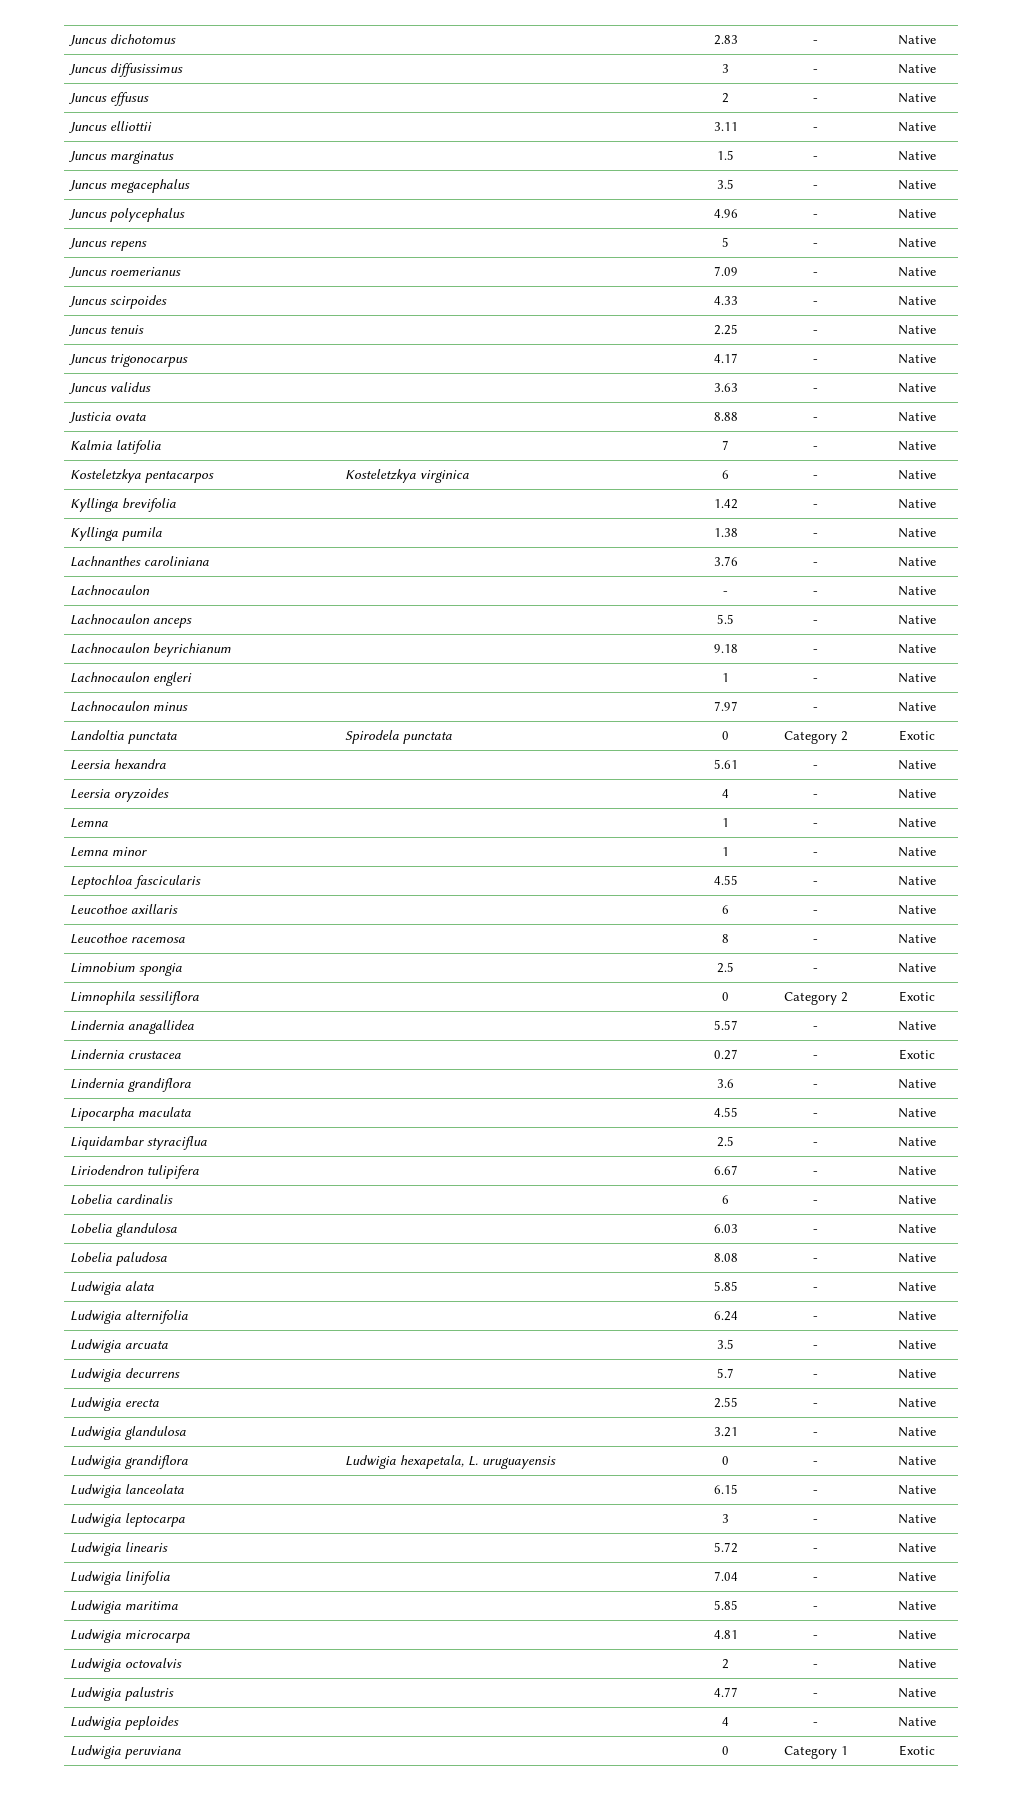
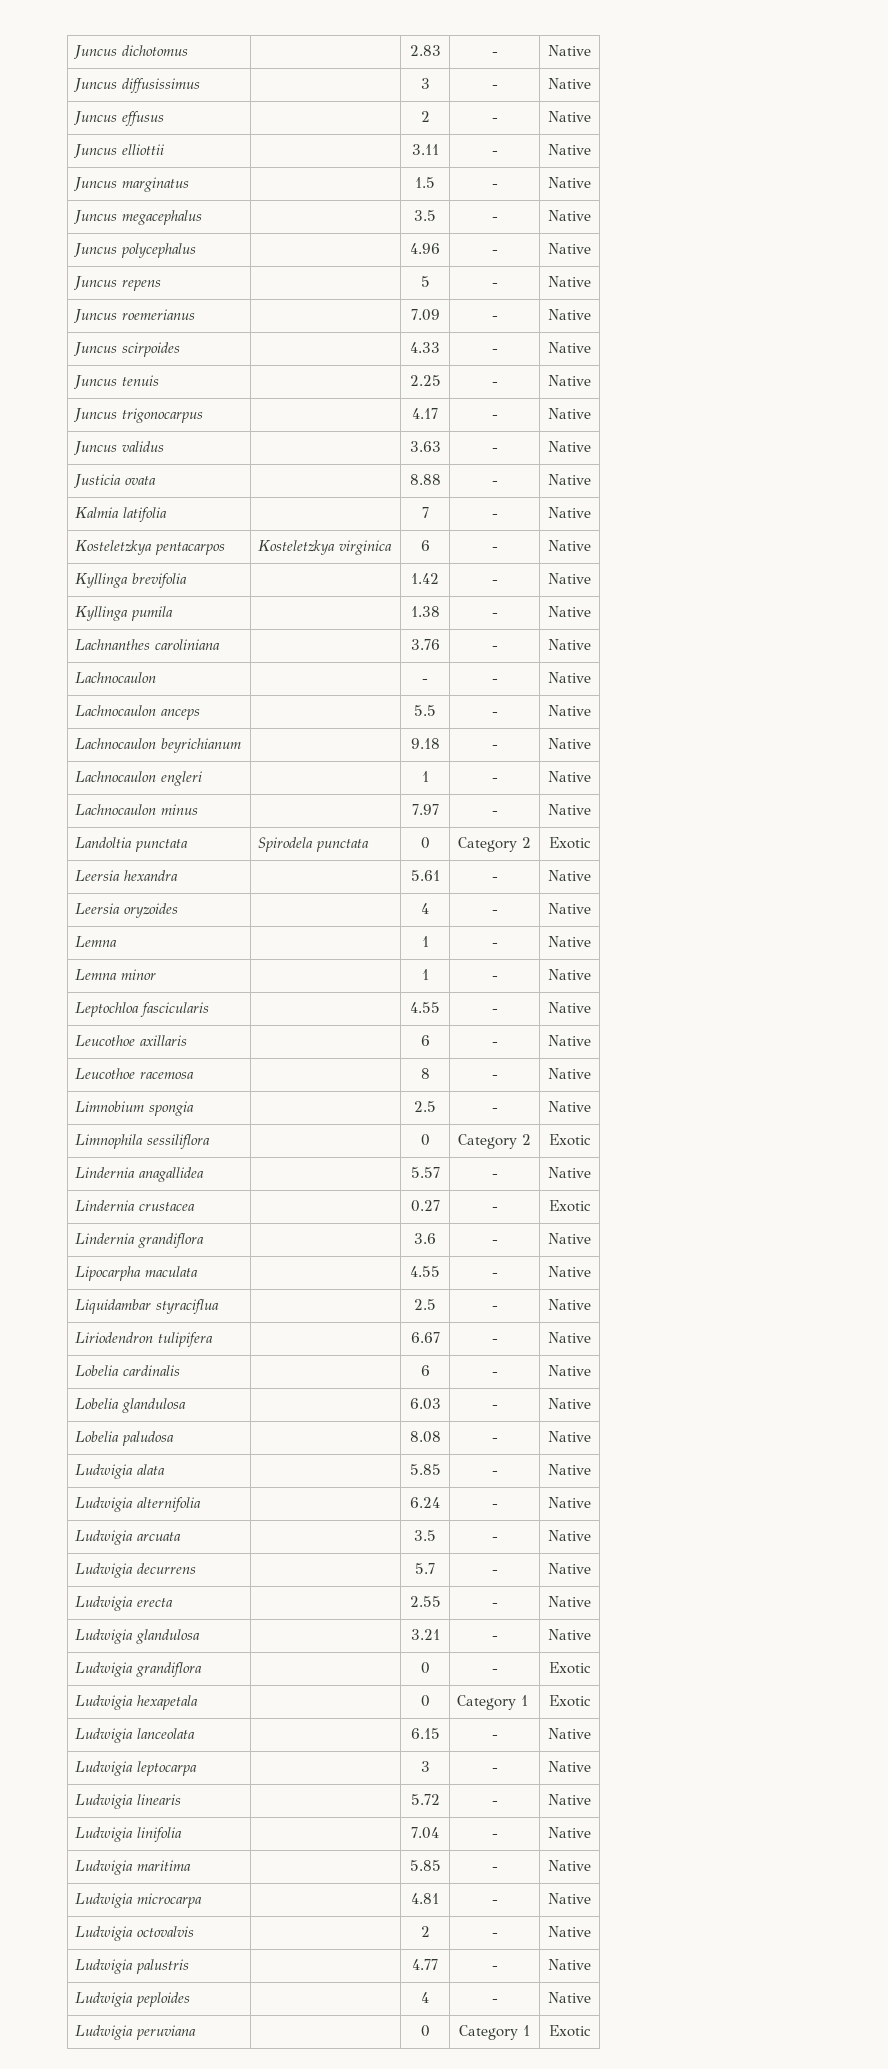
[344,1455,556,1469] [722,1456,729,1465] [813,1461,818,1465] [898,1456,936,1466] Ludwigia hexapetala, L. uruguayensis | 0 | - | Native -> [420,1662,430,1674] [491,1668,498,1673] [549,1662,591,1674] [75,1695,199,1710] [420,1695,430,1707] [457,1695,529,1710] [549,1695,591,1707] | 0 | - | Exotic // Ludwigia hexapetala | | 0 | Category 1 | Exotic

